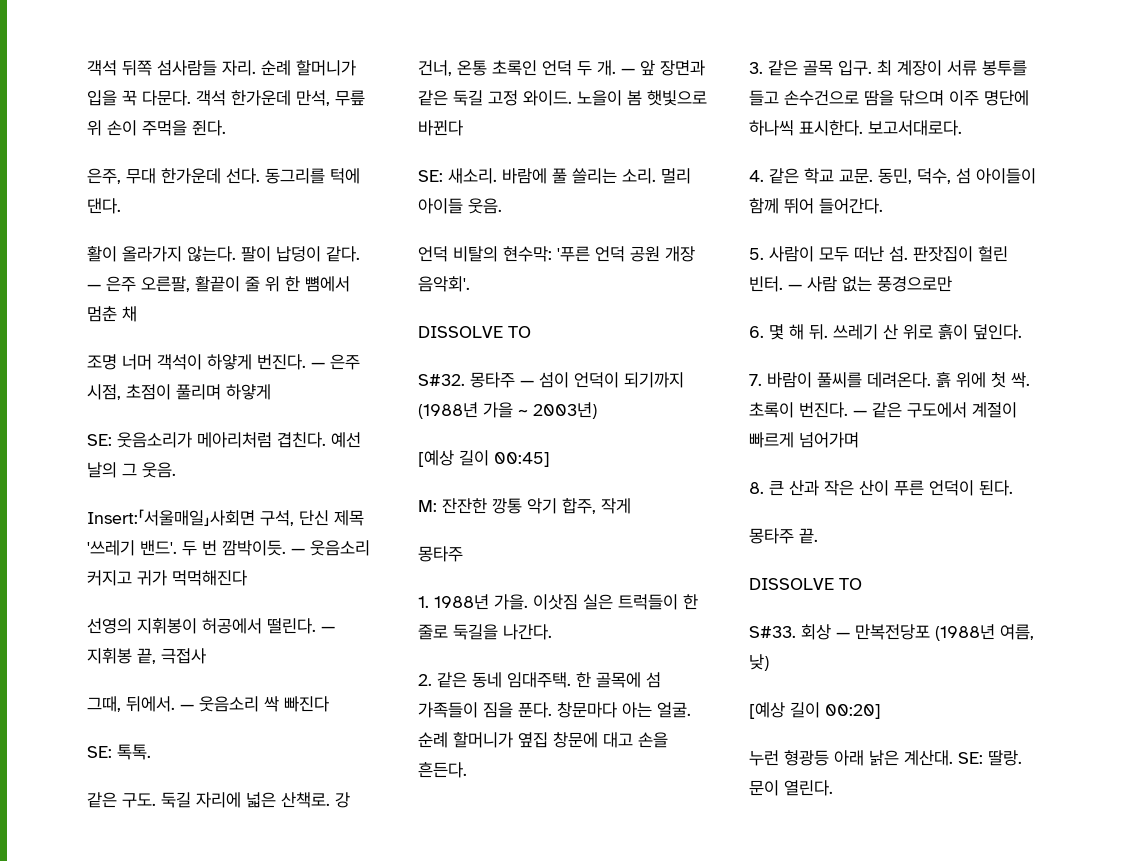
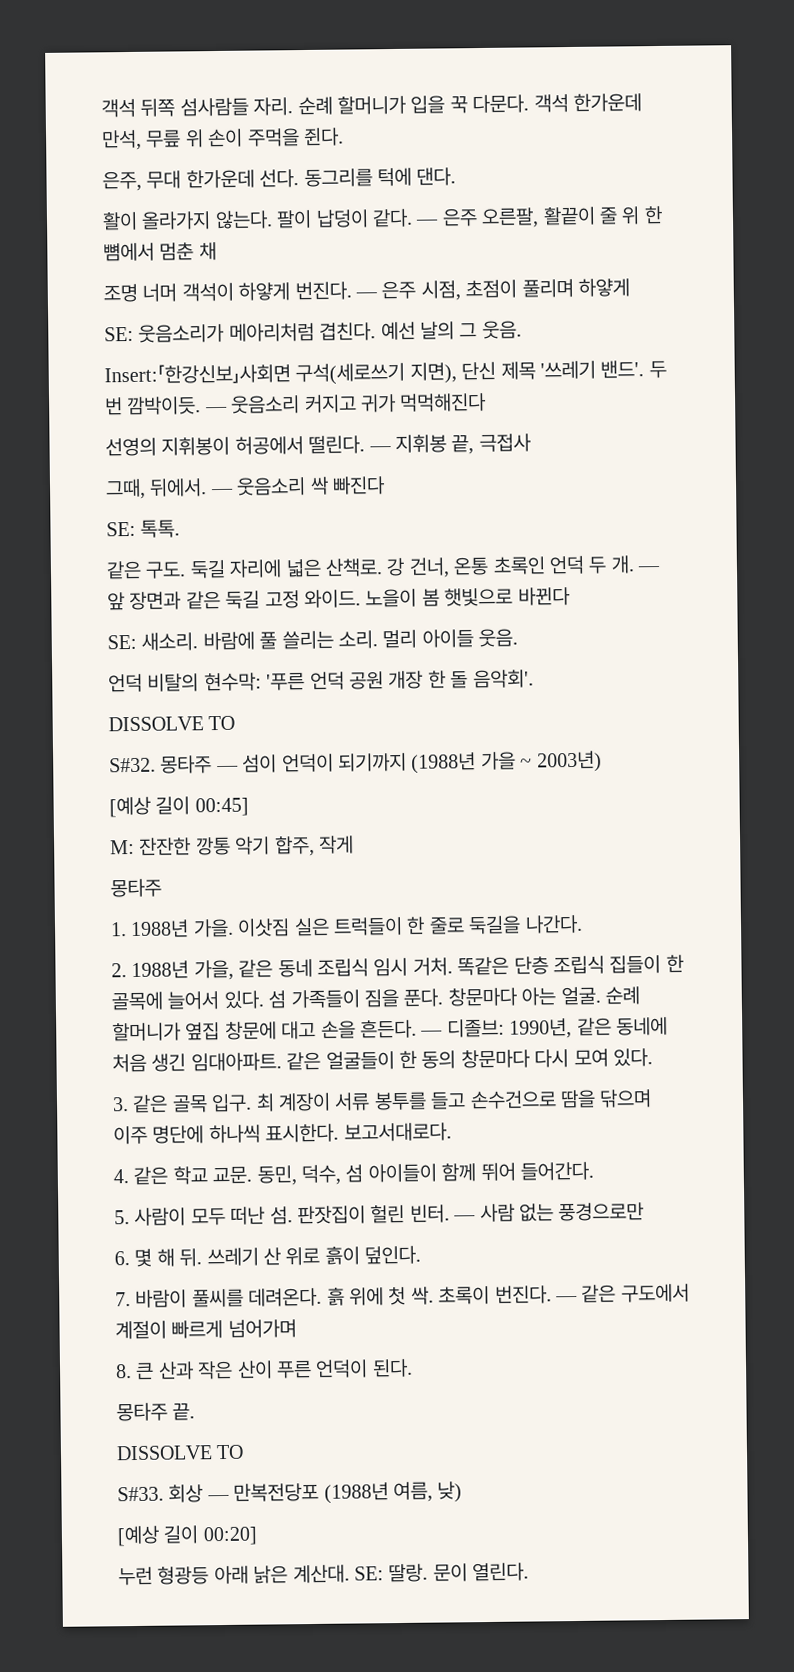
[144,510,294,527] 서울매일」사회면 구석, -> [164,362,457,386] 한강신보」사회면 구석(세로쓰기 지면),
(695, 254) none -> [427,670,469,689] 한 돌
[437,672,641,688] 같은 동네 임대주택. 한 골목에 -> [131,954,684,981] [111,990,264,1011] 1988년 가을, 같은 동네 조립식 임시 거처. 똑같은 단층 조립식 집들이 한 골목에 늘어서 있다.
(467, 770) none -> [420,1016,668,1039] [112,1048,653,1073] — 디졸브: 1990년, 같은 동네에 처음 생긴 임대아파트. 같은 얼굴들이 한 동의 창문마다 다시 모여 있다.

